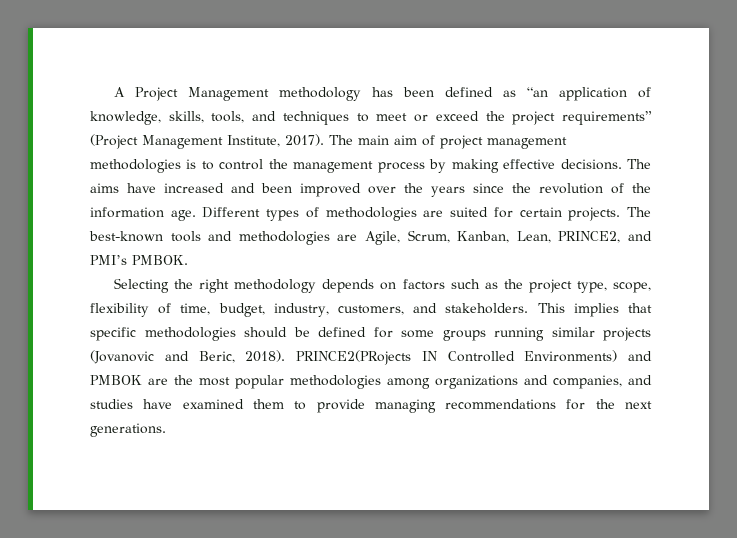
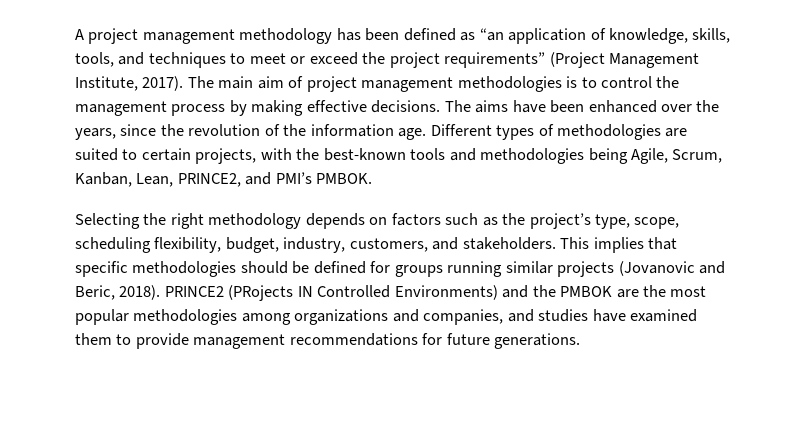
[135,87,270,101] Project Management -> [88,28,235,44] project management
[164,183,361,197] increased and been improved -> [550,100,657,113] been enhanced
[431,186,465,197] years -> [75,128,116,140] years,
[493,207,652,221] for certain projects. The -> [122,148,320,164] to certain projects, with the
[337,234,358,241] are -> [588,148,628,164] being
[528,279,572,293] project -> [529,213,591,229] project’s
[90,303,211,317] flexibility of time, -> [75,237,222,253] scheduling flexibility,
[401,330,434,338] some -> (391, 267) none
[296,350,411,365] PRINCE2(PRojects -> [164,285,294,301] PRINCE2 (PRojects
(652, 356) none -> [532,285,556,297] the
[374,399,436,413] managing -> [193,334,286,349] management
[595,399,652,409] the next -> [446,333,490,345] future

